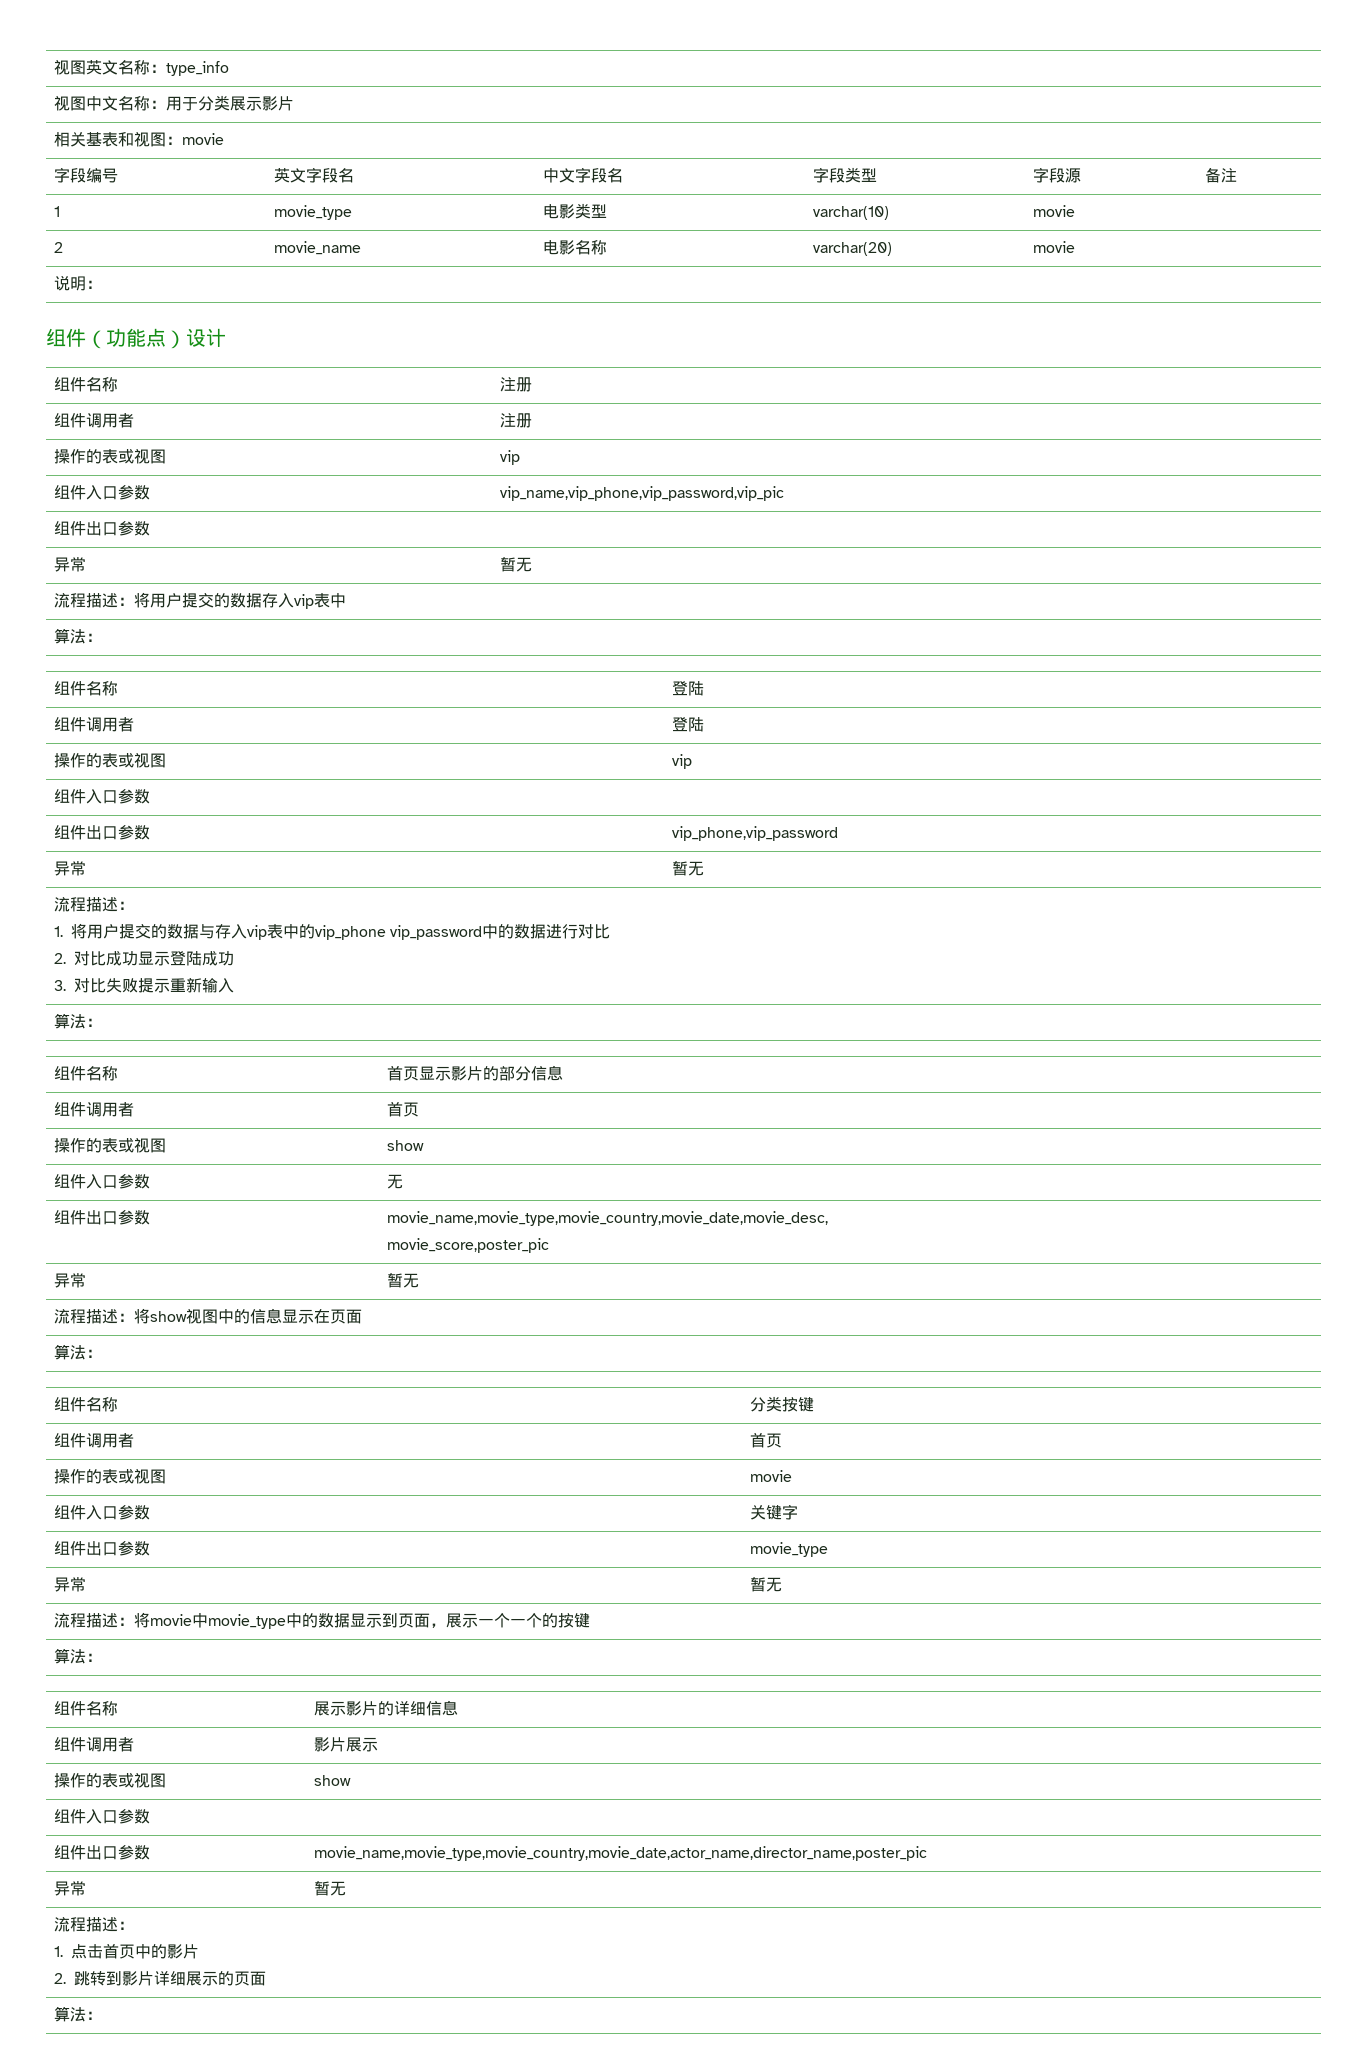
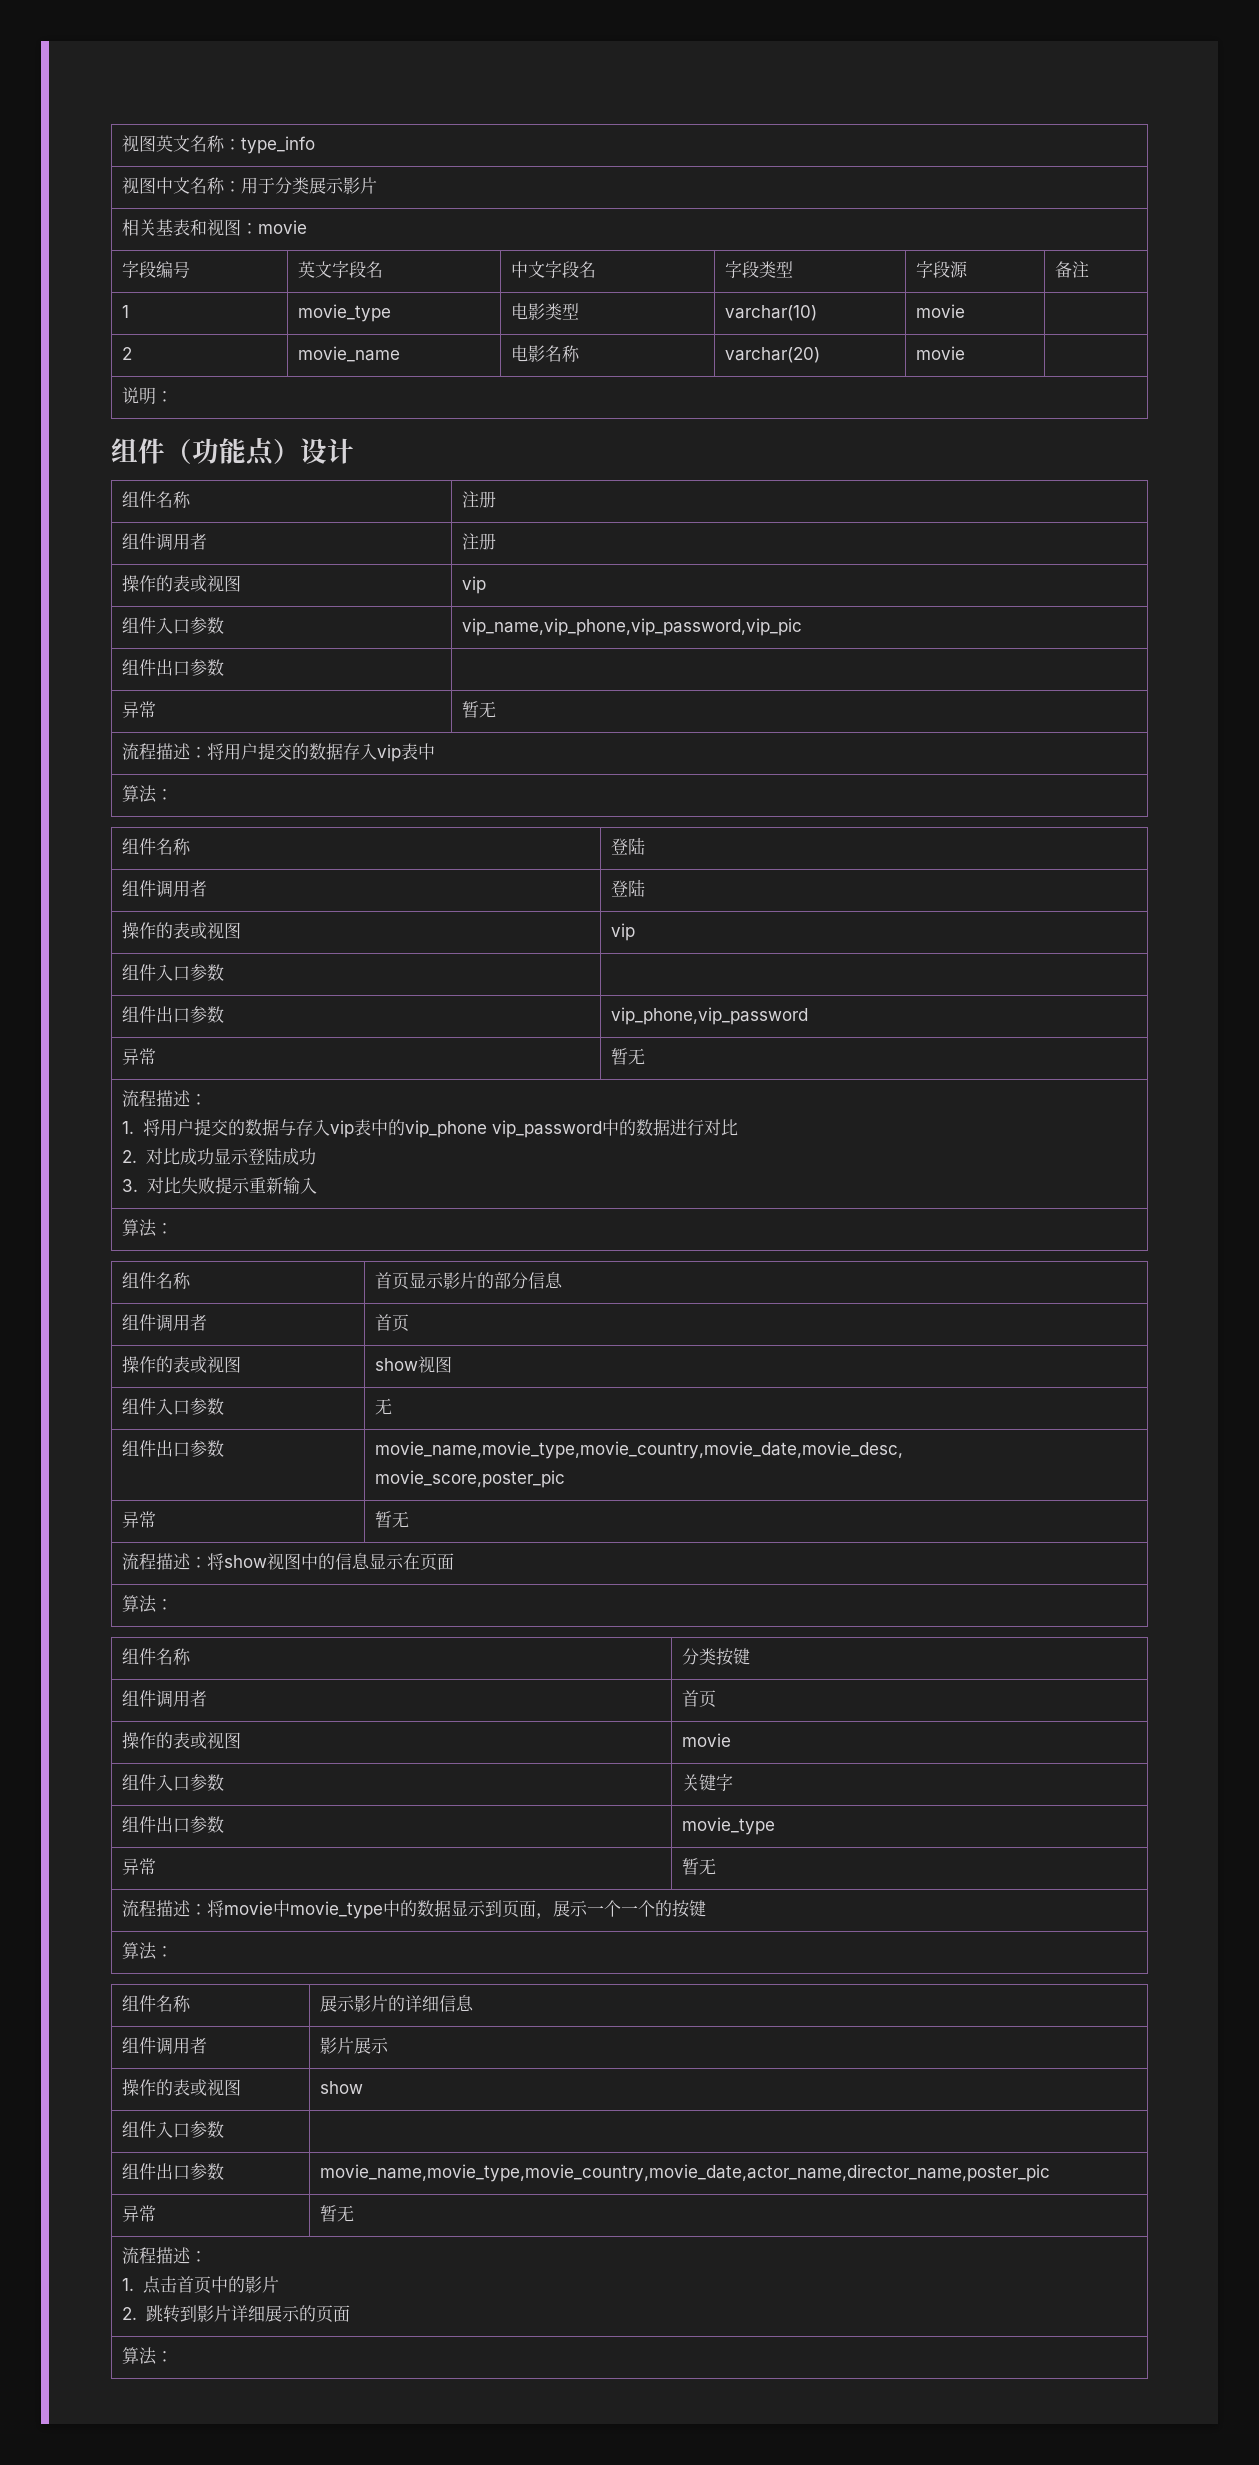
(424, 1145) none -> [418,1356,453,1373] 视图

